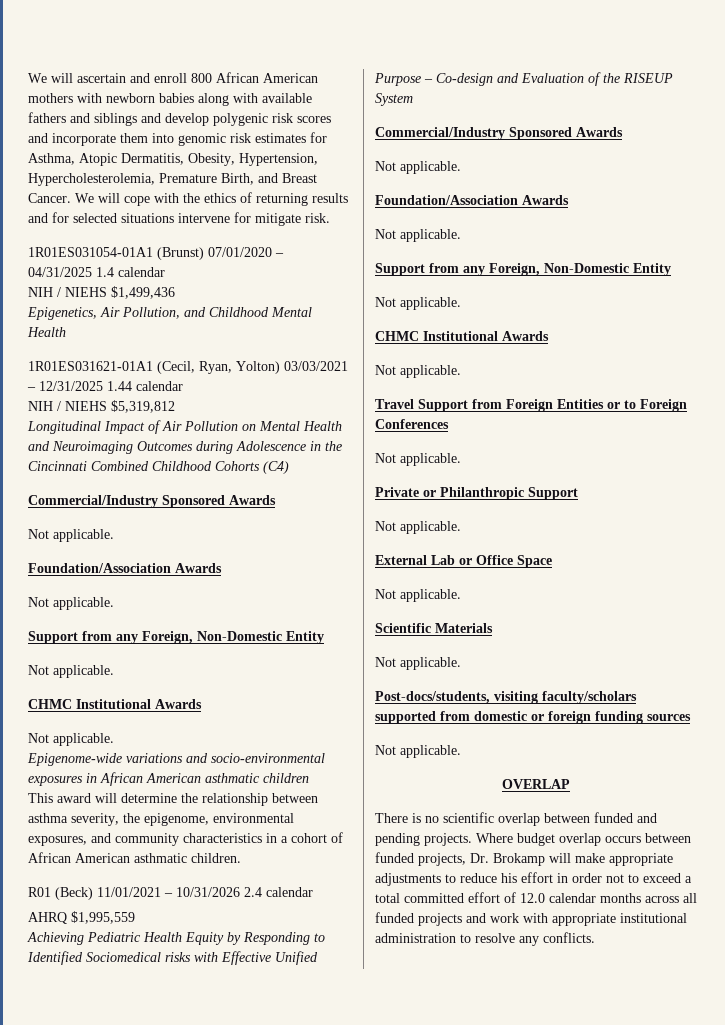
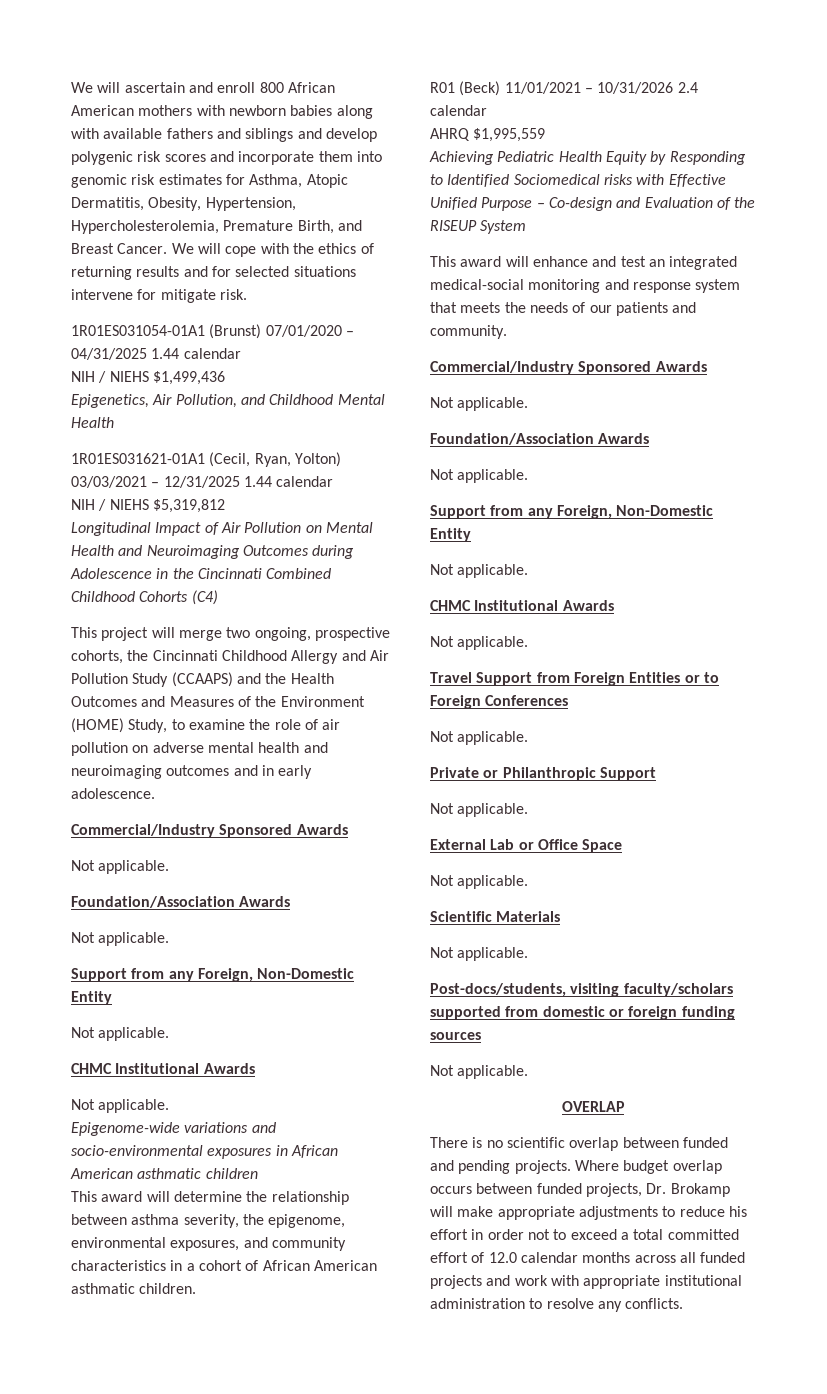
[96,267,114,277] 1.4 -> [151,348,180,359] 1.44
(289, 467) none -> [71,627,390,641] [71,650,389,664] [71,672,334,687] [71,696,365,707] [71,718,341,733] [71,742,328,756] [71,765,313,779] [71,788,155,799] // This project will merge two ongoing, prospective cohorts, the Cincinnati Childhood Allergy and Air Pollution Study (CCAAPS) and the Health Outcomes and Measures of the Environment (HOME) Study, to examine the role of air pollution on adverse mental health and neuroimaging outcomes and in early adolescence.
(413, 99) none -> [430,256,738,270] [430,279,741,293] [430,302,697,316] [430,325,507,339] // This award will enhance and test an integrated medical-social monitoring and response system that meets the needs of our patients and community.

